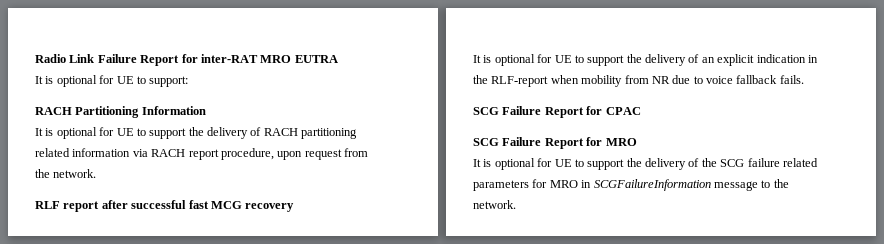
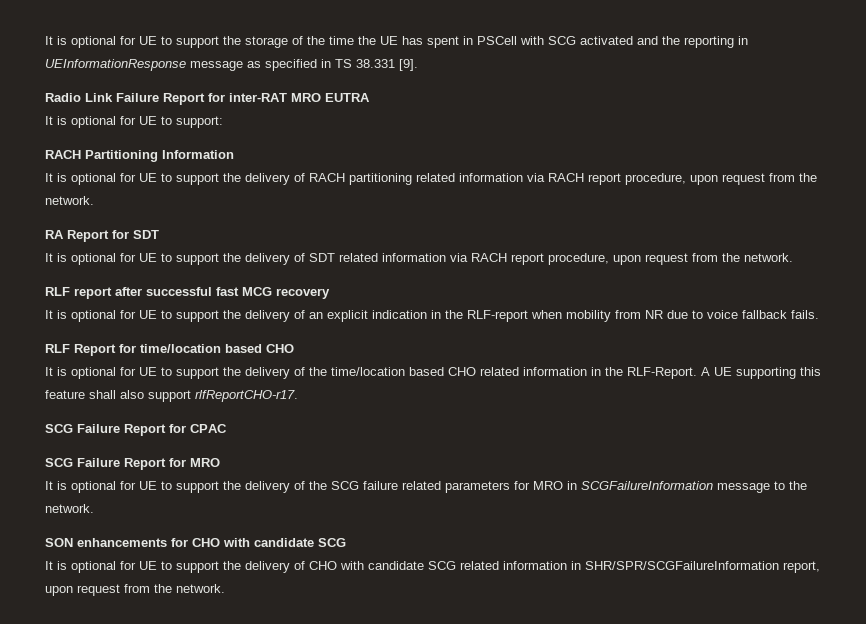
(35, 58) none -> [45,36,748,48] [45,59,418,71] It is optional for UE to support the storage of the time the UE has spent in PSCell with SCG activated and the reporting in UEInformationResponse message as specified in TS 38.331 [9]. //
(97, 173) none -> [45,230,159,242] [45,253,793,265] // RA Report for SDT // It is optional for UE to support the delivery of SDT related information via RACH report procedure, upon request from the network.
(804, 79) none -> [45,344,294,356] [45,367,821,379] [45,390,298,402] // RLF Report for time/location based CHO // It is optional for UE to support the delivery of the time/location based CHO related information in the RLF-Report. A UE supporting this feature shall also support rlfReportCHO-r17.
(516, 204) none -> [45,538,346,547] [45,561,820,573] [45,584,225,596] // SON enhancements for CHO with candidate SCG // It is optional for UE to support the delivery of CHO with candidate SCG related information in SHR/SPR/SCGFailureInformation report, upon request from the network.

